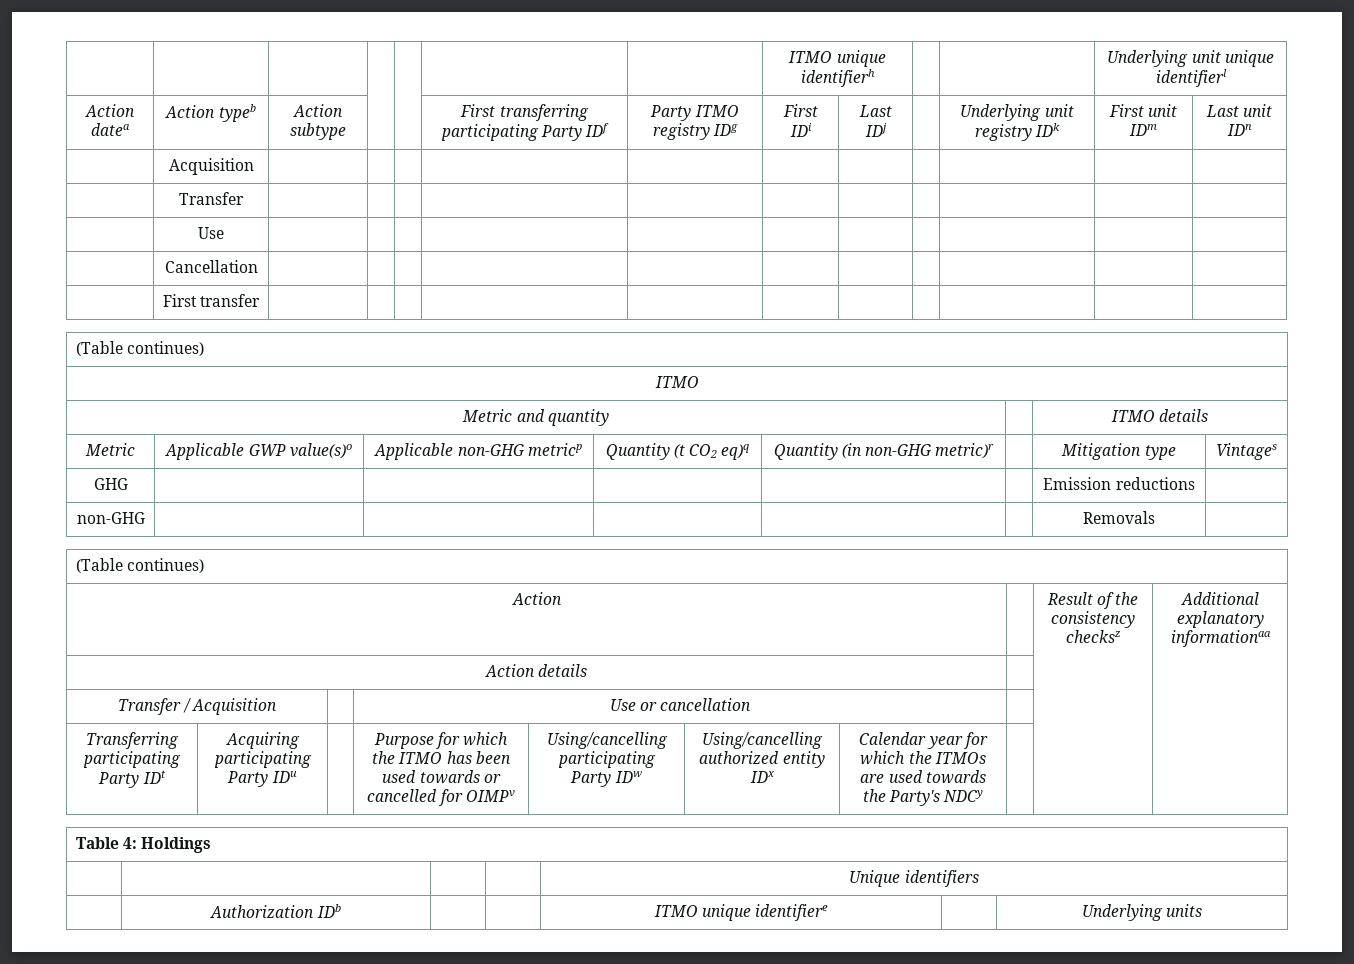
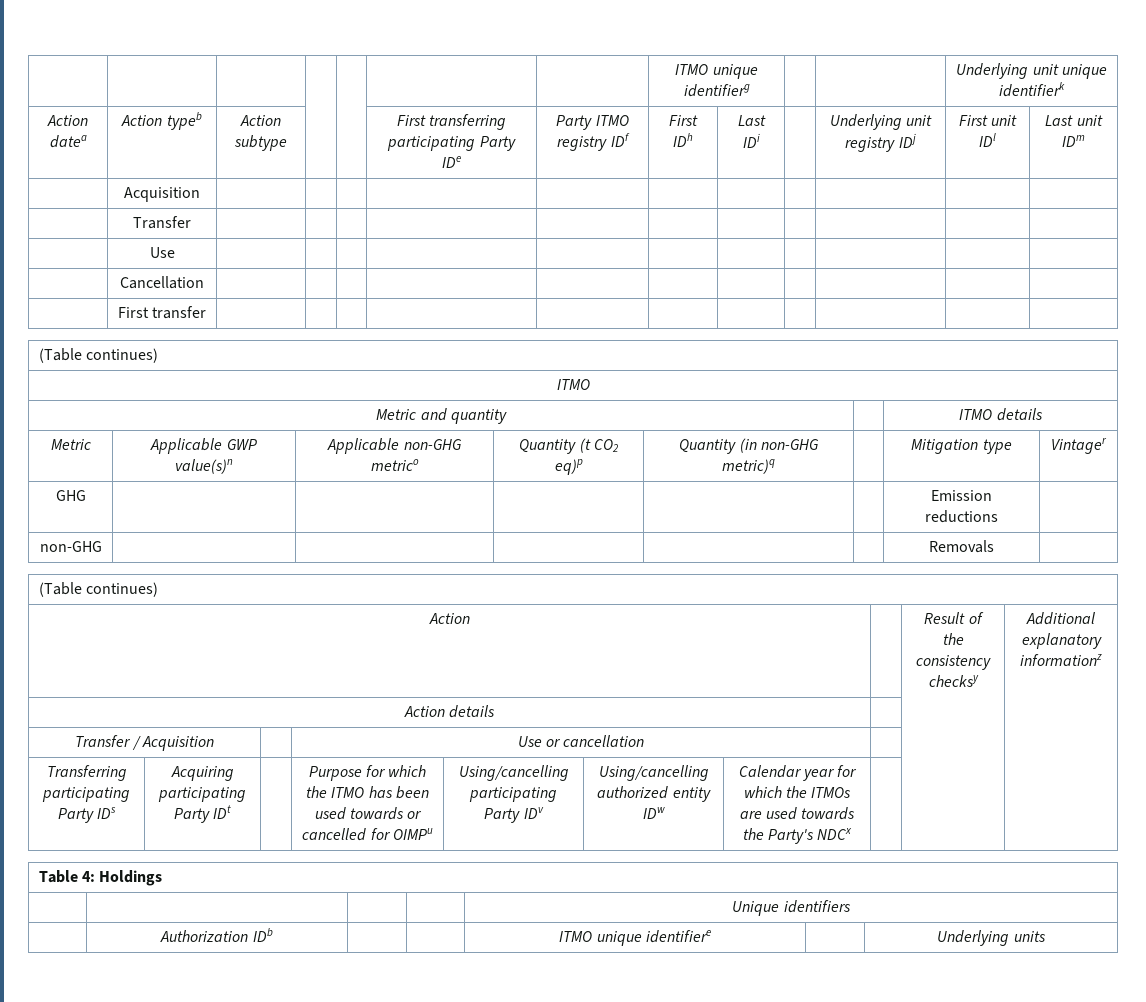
[788,50,886,67] [800,69,875,87] | | | | | | | ITMO unique identifierh -> [675,64,758,79] [683,84,750,97] | | | | | | | ITMO unique identifierg
[1155,69,1227,87] identifierl -> [999,82,1065,97] identifierk
[585,123,610,137] IDf -> [442,156,461,168] IDe
[713,124,739,136] [782,104,818,117] [789,123,812,137] [858,105,892,117] [864,123,887,137] IDg | First IDi | Last IDj -> [610,133,630,147] [669,115,698,126] [673,133,693,147] [737,115,766,126] [742,133,760,148] IDf | First IDh | Last IDi
[1035,123,1061,137] IDk -> [898,133,916,148] IDj
[1129,124,1157,136] IDm -> [979,133,996,147] IDl
[1226,124,1252,136] IDn -> [1062,135,1085,147] IDm
[289,443,352,459] value(s)o -> [175,459,233,474] value(s)n
[527,443,582,456] metricp -> [370,459,419,471] metrico
[721,444,750,460] eq)q -> [554,459,583,475] eq)p
[935,443,995,459] metric)r -> [722,459,775,474] metric)q
[1216,443,1277,460] Vintages -> [1051,438,1107,454] Vintager
[1065,630,1121,643] checksz -> [928,675,979,687] checksy
[1170,630,1271,647] informationaa -> [1020,654,1102,666] informationz
[142,770,166,784] IDt -> [97,807,117,819] IDs
[271,771,297,783] IDu -> [213,805,232,819] IDt
[465,790,515,802] OIMPv -> [392,828,433,840] OIMPu
[614,771,642,783] IDw -> [523,807,544,819] IDv
[749,771,775,783] IDx -> [642,807,665,819] IDw
[943,790,984,802] NDCy -> [817,828,853,840] NDCx

